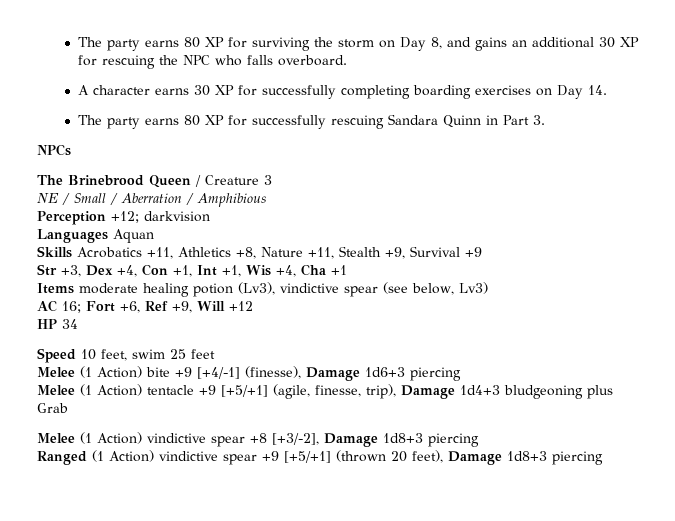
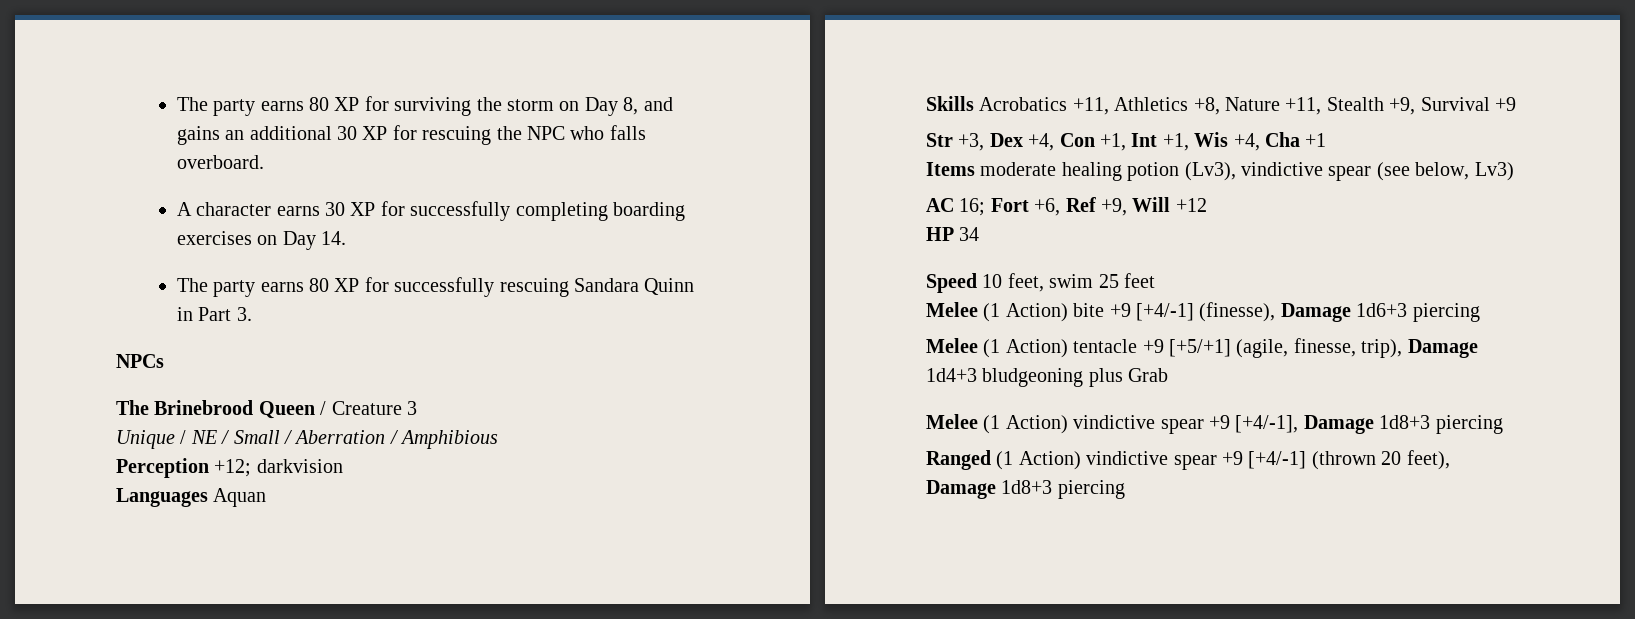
(272, 180) none -> [116,430,187,449] Unique /
[250,433,319,445] +8 [+3/-2], -> [1209,415,1299,433] +9 [+4/-1],
[284,451,331,463] [+5/+1] -> [1248,451,1307,469] [+4/-1]

